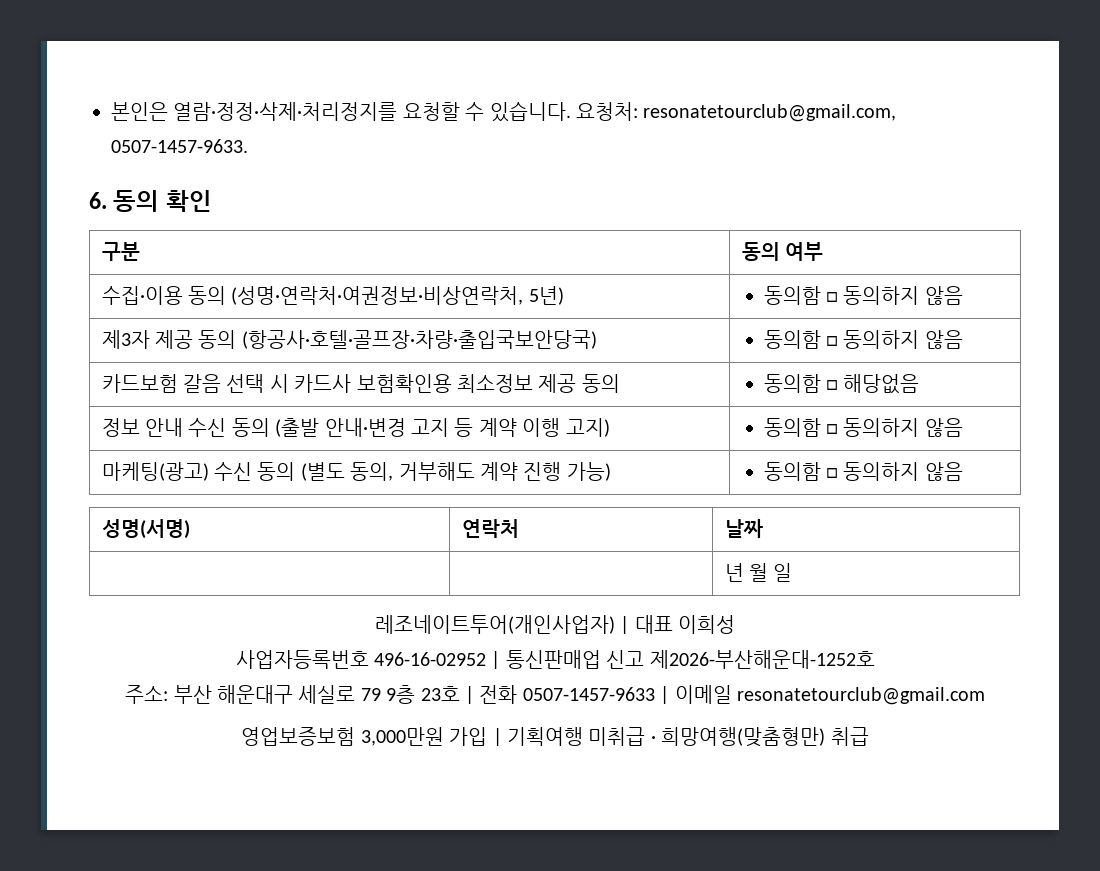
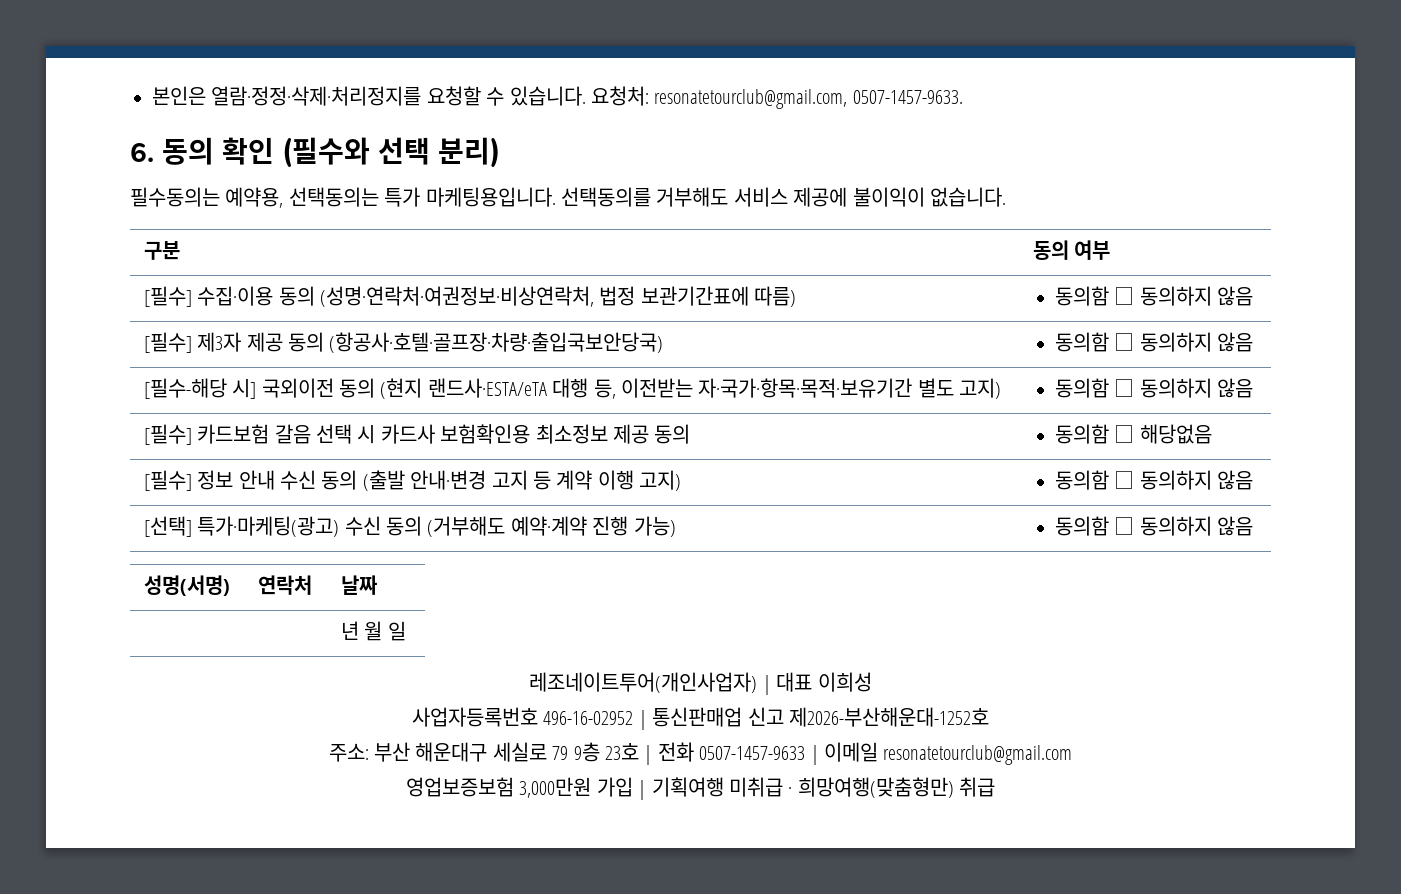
(212, 201) none -> [282,137,500,168] [130,187,1006,208] (필수와 선택 분리) // 필수동의는 예약용, 선택동의는 특가 마케팅용입니다. 선택동의를 거부해도 서비스 제공에 불이익이 없습니다.
(824, 251) none -> [143,286,192,307] [필수]
[528,286,564,305] [763,286,963,305] 5년) | 동의함 □ 동의하지 않음 // -> [599,286,797,307] [1054,286,1254,306] [143,332,192,353] 법정 보관기간표에 따름) | 동의함 □ 동의하지 않음 // [필수]
(963, 339) none -> [143,378,1002,399] [1054,378,1254,398] [143,424,192,445] [필수-해당 시] 국외이전 동의 (현지 랜드사·ESTA/eTA 대행 등, 이전받는 자·국가·항목·목적·보유기간 별도 고지) | 동의함 □ 동의하지 않음 // [필수]
(920, 384) none -> [143,470,192,491] [필수]
[101,462,519,481] 마케팅(광고) 수신 동의 (별도 동의, 거부해도 계약 -> [143,516,587,537] [선택] 특가·마케팅(광고) 수신 동의 (거부해도 예약·계약

